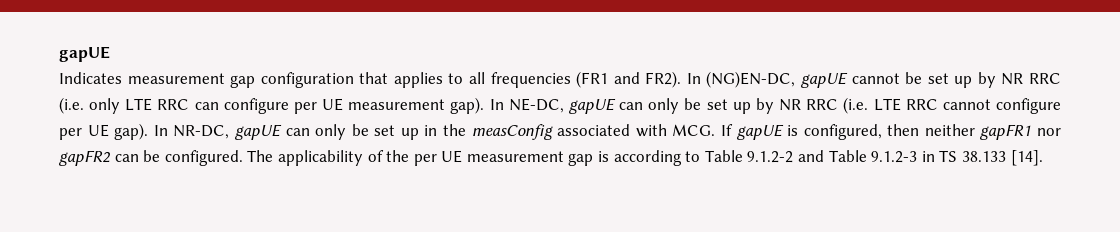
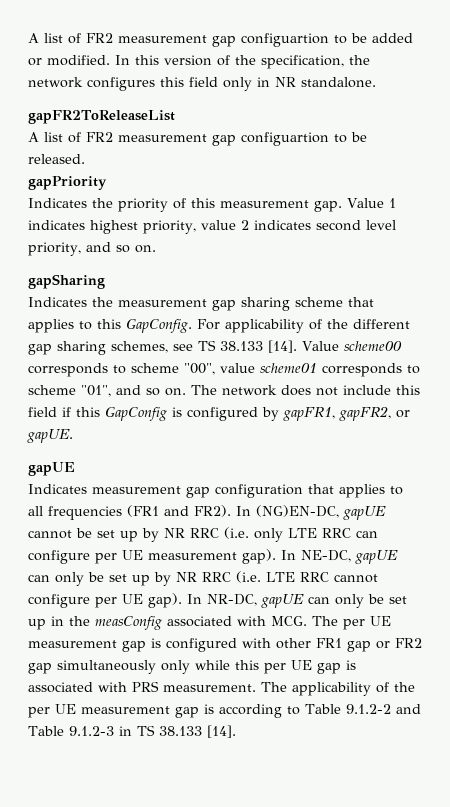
(59, 54) none -> [28,33,413,47] [28,55,370,69] [28,77,376,91] [28,110,175,124] [28,132,367,146] [28,154,85,164] [28,176,107,190] [28,198,396,212] [28,220,396,234] [28,242,156,256] [28,274,105,289] [28,297,374,311] [28,319,410,333] [28,340,402,355] [28,363,420,377] [28,385,420,397] [28,406,410,421] [27,429,73,443] A list of FR2 measurement gap configuartion to be added or modified. In this version of the specification, the network configures this field only in NR standalone. // gapFR2ToReleaseList // A list of FR2 measurement gap configuartion to be released. // gapPriority // Indicates the priority of this measurement gap. Value 1 indicates highest priority, value 2 indicates second level priority, and so on. // gapSharing // Indicates the measurement gap sharing scheme that applies to this GapConfig. For applicability of the different gap sharing schemes, see TS 38.133 [14]. Value scheme00 corresponds to scheme "00", value scheme01 corresponds to scheme "01", and so on. The network does not include this field if this GapConfig is configured by gapFR1, gapFR2, or gapUE. //
[720,124,1062,140] [59,150,243,166] If gapUE is configured, then neither gapFR1 nor gapFR2 can be configured. -> [312,616,391,630] [28,638,422,652] [28,660,356,674] [28,681,256,693] The per UE measurement gap is configured with other FR1 gap or FR2 gap simultaneously only while this per UE gap is associated with PRS measurement.

